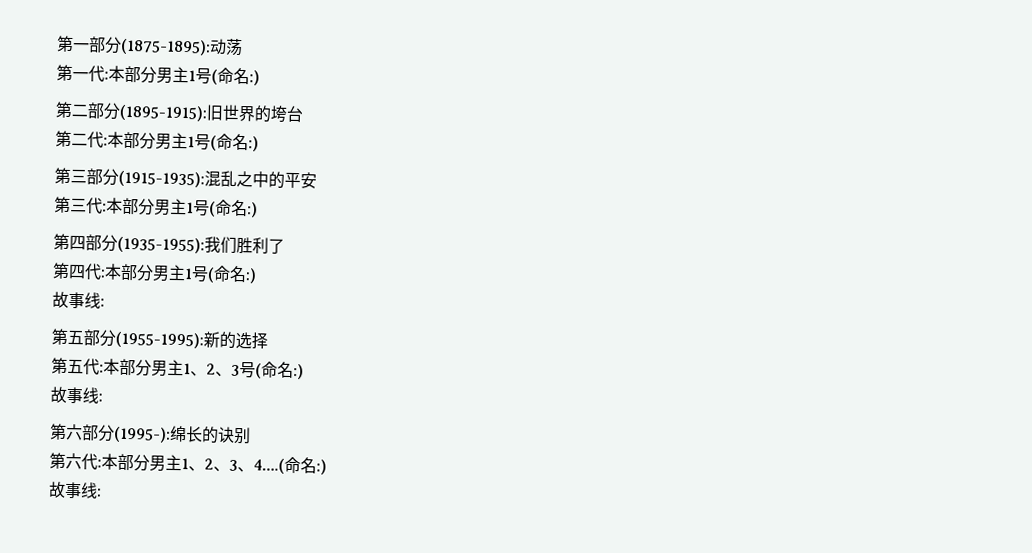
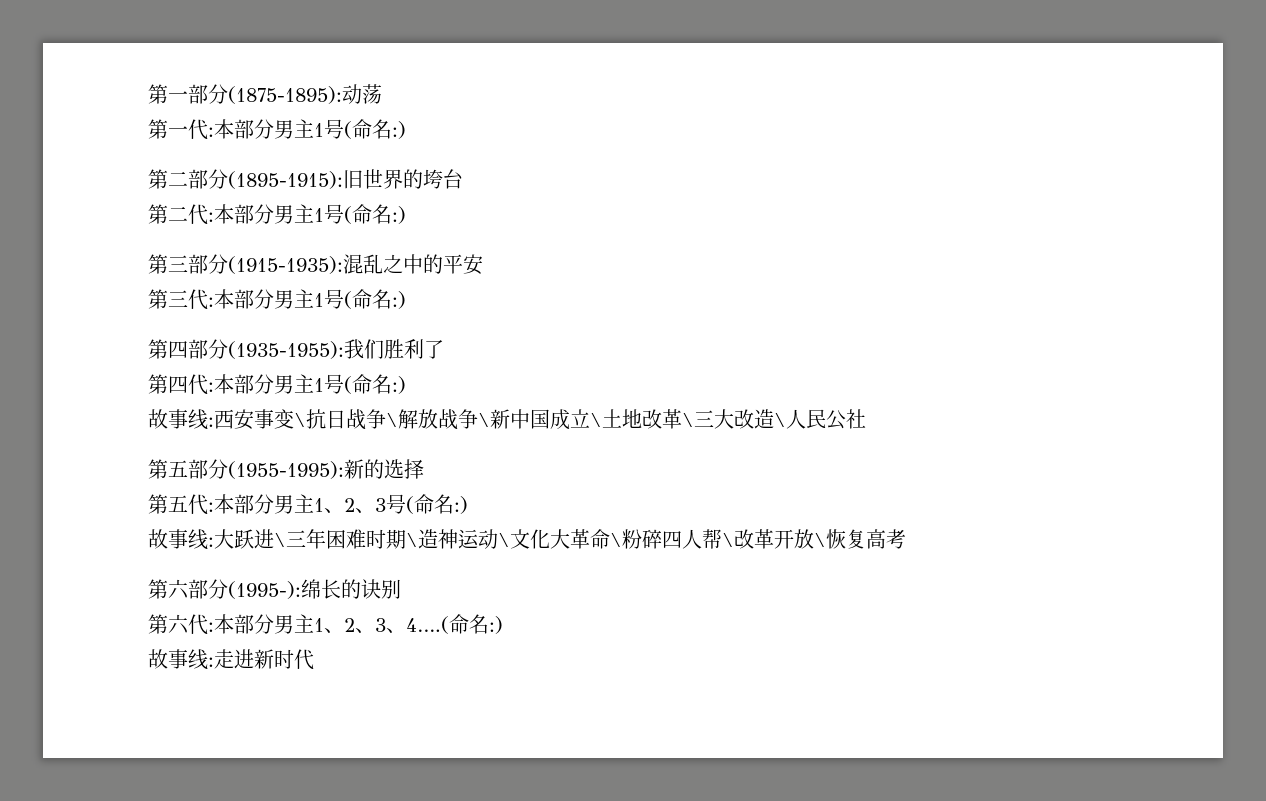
(105, 302) none -> [214,409,866,430] 西安事变\抗日战争\解放战争\新中国成立\土地改革\三大改造\人民公社
(103, 397) none -> [214,529,906,549] 大跃进\三年困难时期\造神运动\文化大革命\粉碎四人帮\改革开放\恢复高考
(102, 492) none -> [214,649,314,670] 走进新时代

